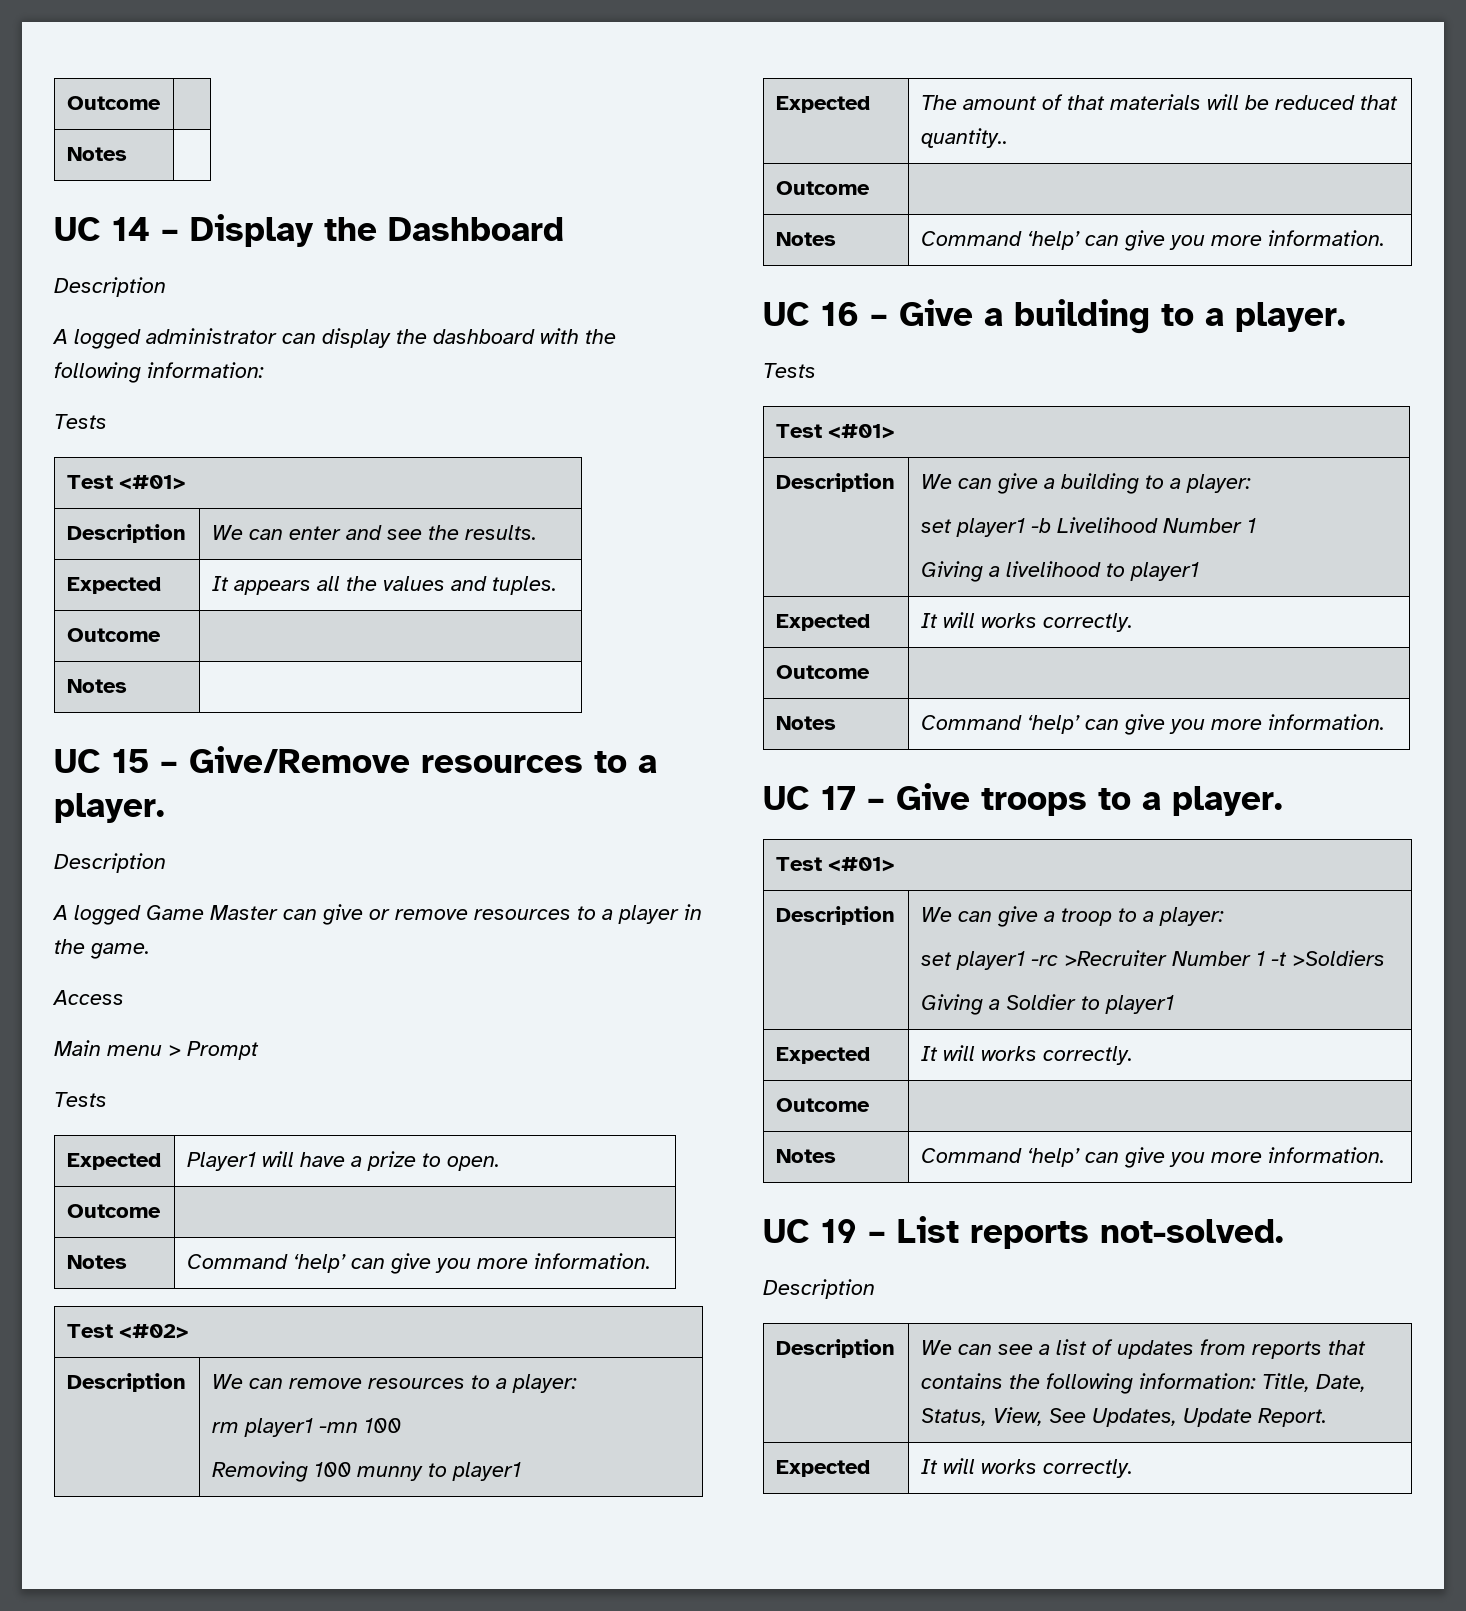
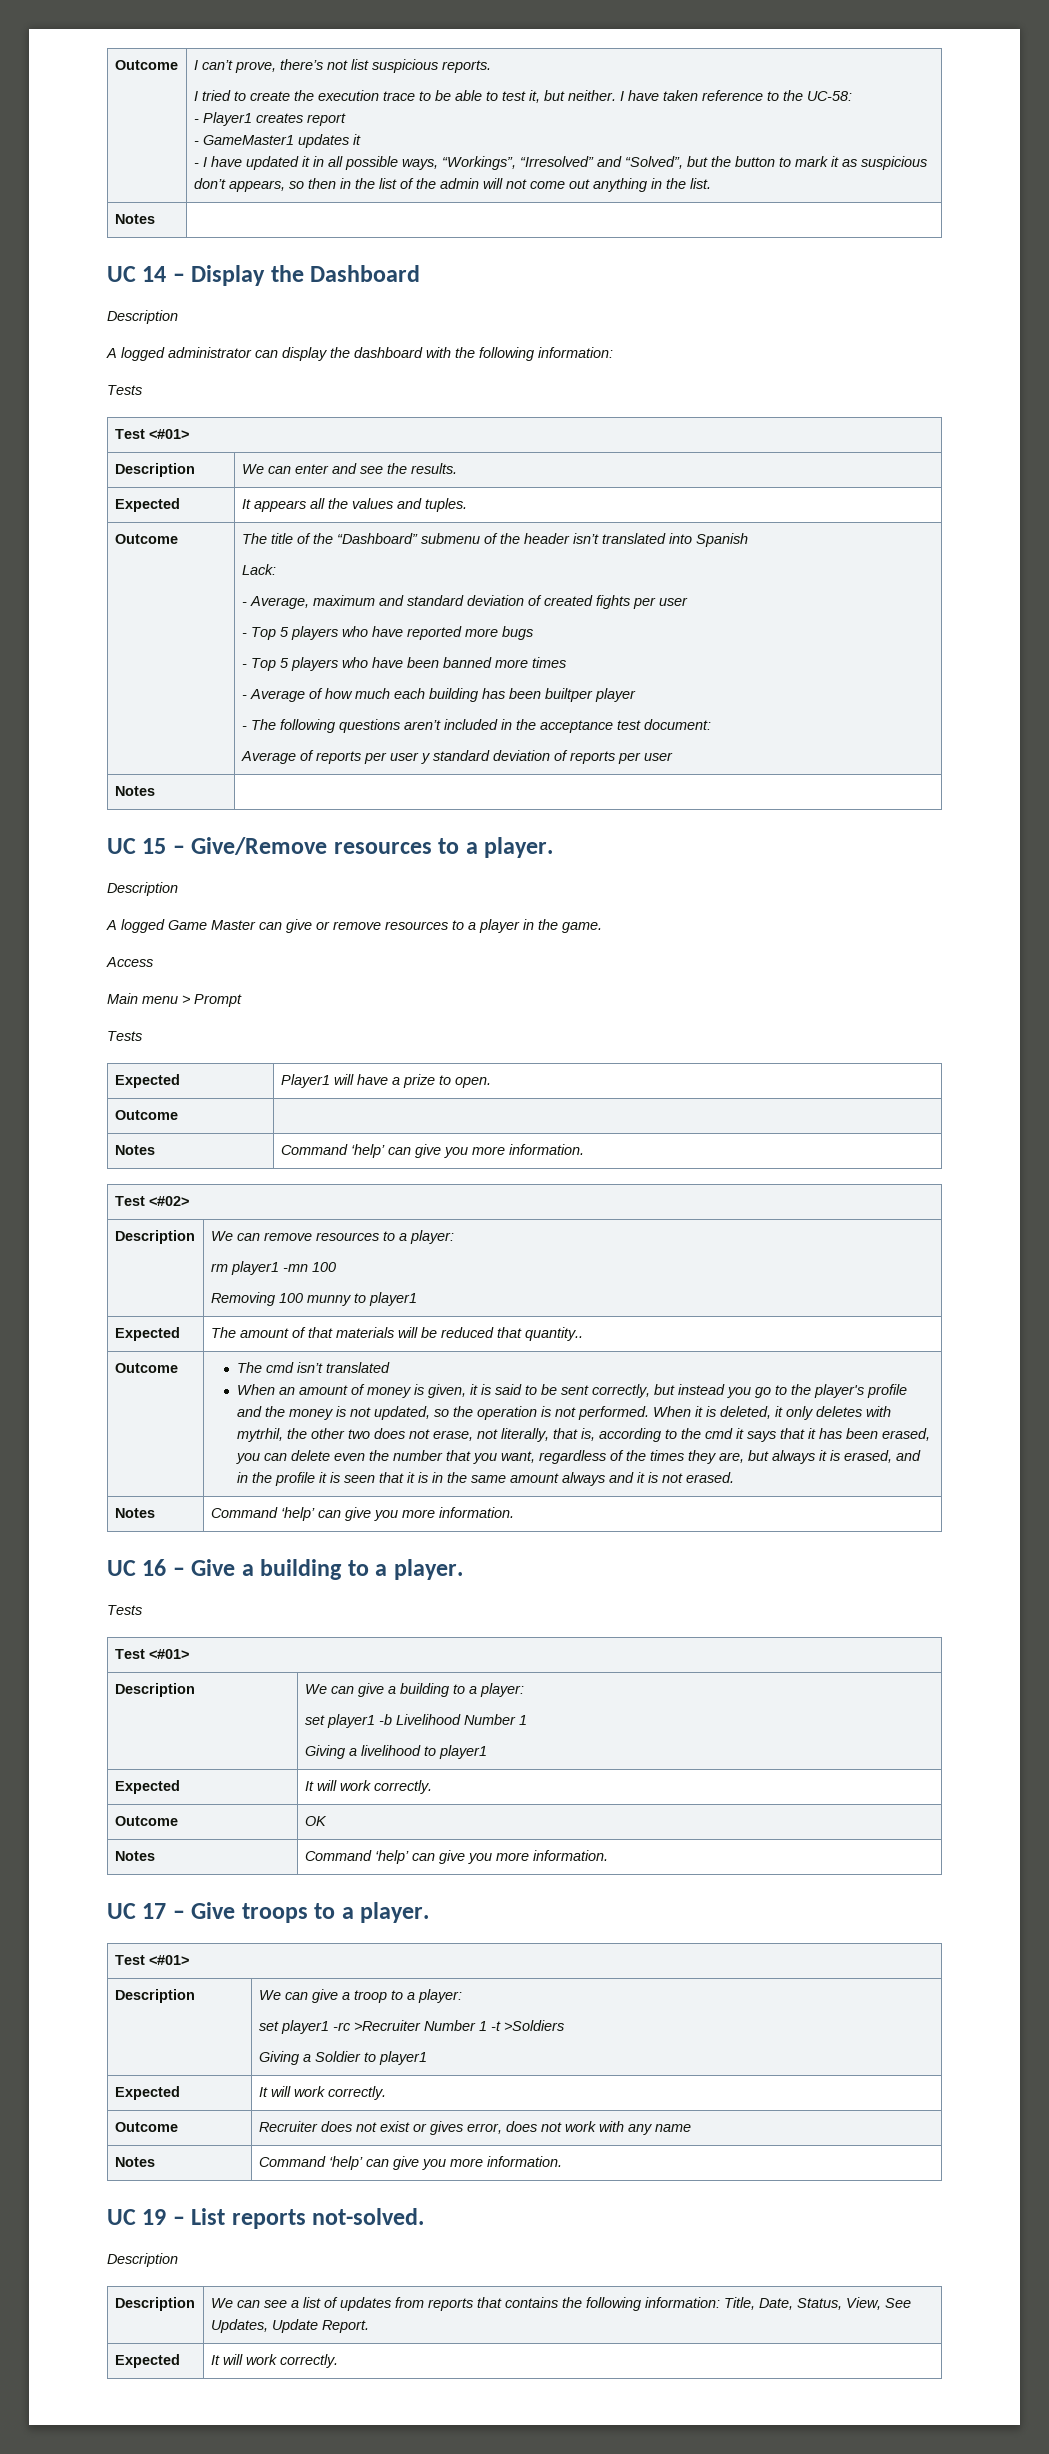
[66,96,161,110] Outcome | -> [114,60,178,70] [193,59,491,73] [193,90,852,103] [193,112,346,126] [193,134,361,148] [193,156,927,170] [193,178,711,192] Outcome | I can’t prove, there’s not list suspicious reports. // I tried to create the execution trace to be able to test it, but neither. I have taken reference to the UC-58: // - Player1 creates report // - GameMaster1 updates it // - I have updated it in all possible ways, “Workings”, “Irresolved” and “Solved”, but the button to mark it as suspicious don’t appears, so then in the list of the admin will not come out anything in the list.
(161, 635) none -> [241,533,748,547] [241,564,276,575] [241,595,688,609] [241,626,533,640] [241,657,566,671] [241,688,636,702] [241,719,711,733] [240,750,673,764] The title of the “Dashboard” submenu of the header isn’t translated into Spanish // Lack: // - Average, maximum and standard deviation of created fights per user // - Top 5 players who have reported more bugs // - Top 5 players who have been banned more times // - Average of how much each building has been builtper player // - The following questions aren’t included in the acceptance test document: // Average of reports per user y standard deviation of reports per user
(870, 188) none -> [236,1362,390,1373] [236,1384,907,1398] [236,1406,891,1420] [236,1428,930,1442] [235,1450,921,1464] [236,1472,734,1486] The cmd isn’t translated // When an amount of money is given, it is said to be sent correctly, but instead you go to the player's profile and the money is not updated, so the operation is not performed. When it is deleted, it only deletes with mytrhil, the other two does not erase, not literally, that is, according to the cmd it says that it has been erased, you can delete even the number that you want, regardless of the times they are, but always it is erased, and in the profile it is seen that it is in the same amount always and it is not erased.
[980,613,1133,632] [775,665,870,679] works correctly. // Outcome | -> [339,1780,432,1794] [114,1816,178,1826] [304,1816,327,1826] work correctly. // Outcome | OK
[980,1046,1133,1065] [775,1098,870,1112] works correctly. // Outcome | -> [293,2086,386,2100] [114,2122,178,2132] [258,2121,691,2135] work correctly. // Outcome | Recruiter does not exist or gives error, does not work with any name
[980,1459,1037,1474] works -> [245,2354,277,2365] work

